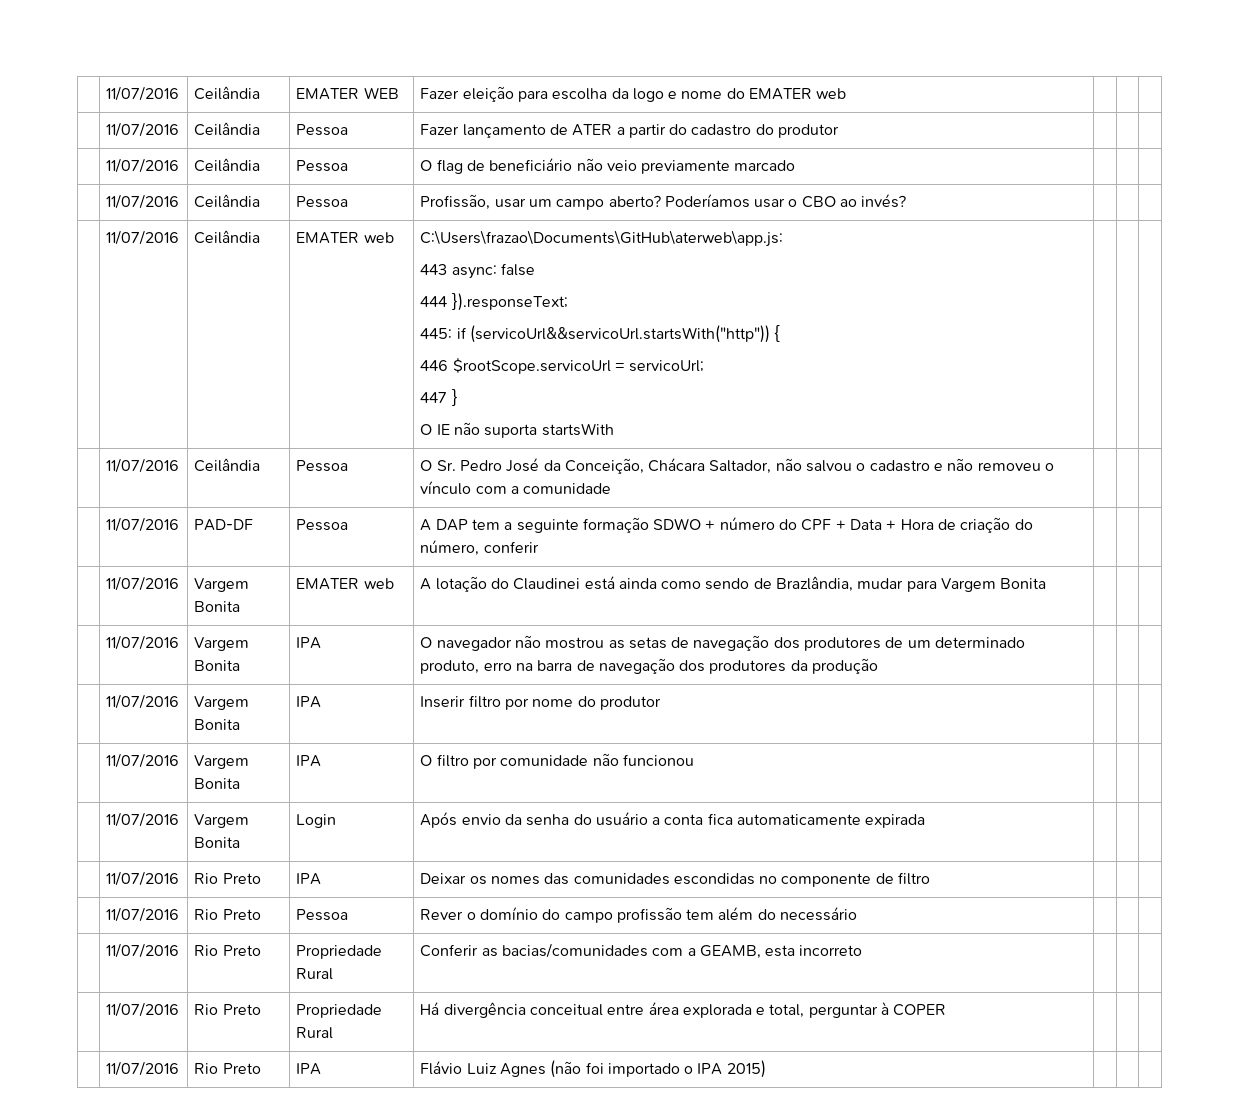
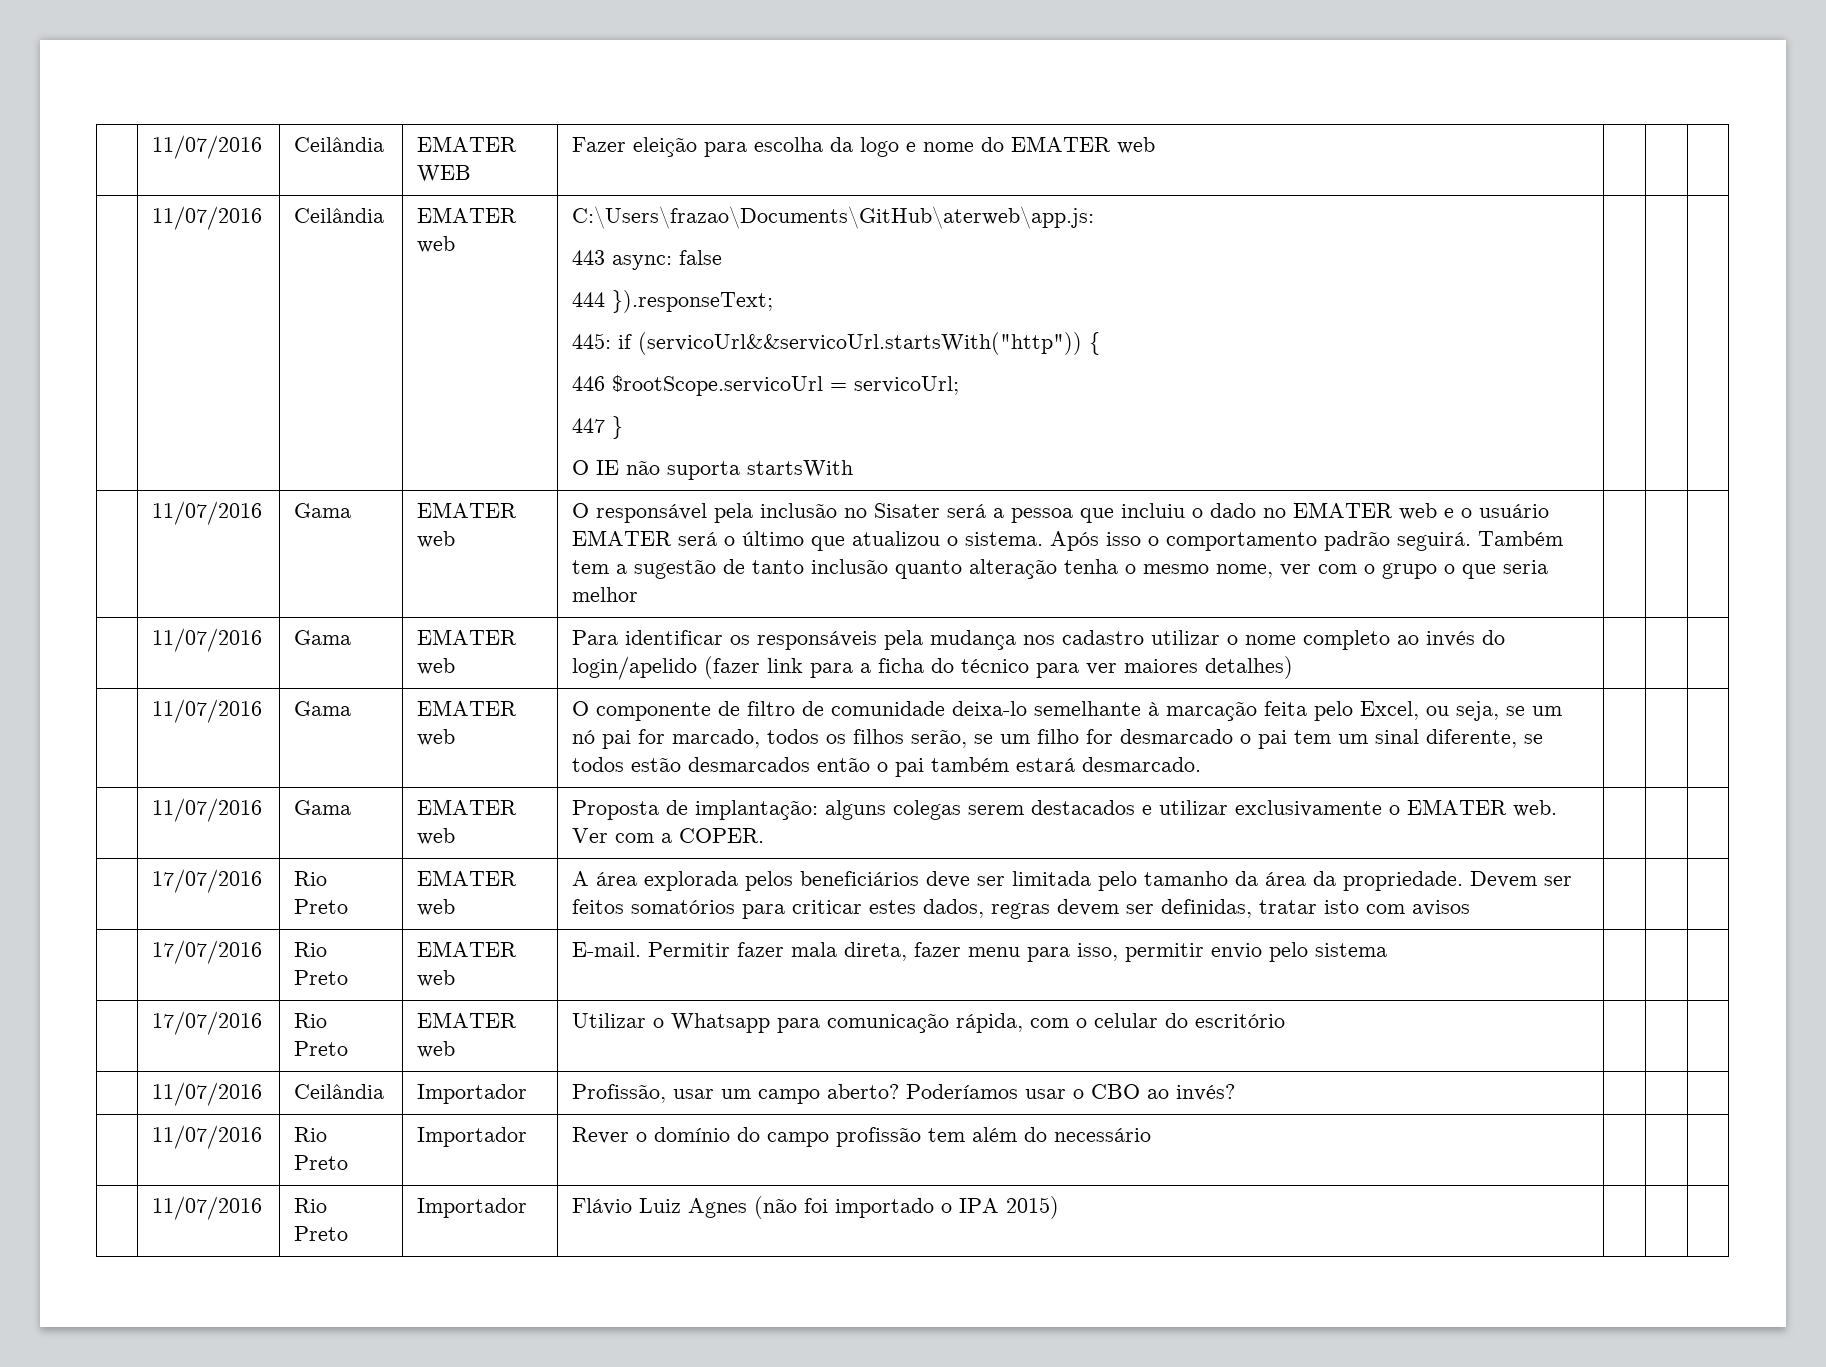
[106,122,180,137] [194,122,261,136] [296,124,349,136] [420,124,840,138] [106,158,180,173] [194,158,261,172] [296,160,349,172] [420,158,796,174] [106,194,180,209] [194,194,261,208] [296,196,349,208] [420,194,907,210] // | 11/07/2016 | Ceilândia | Pessoa | Fazer lançamento de ATER a partir do cadastro do produtor | | | // | 11/07/2016 | Ceilândia | Pessoa | O flag de beneficiário não veio previamente marcado | | | // | 11/07/2016 | Ceilândia | Pessoa | Profissão, usar um campo aberto? Poderíamos usar o CBO ao invés? | | | -> (1156, 145) none
[194,458,261,472] [296,460,349,472] [420,458,1055,474] [420,481,612,495] [106,517,180,532] [194,519,254,531] [296,519,349,531] [420,517,1033,533] [420,540,539,556] [106,576,180,591] [194,578,250,592] [194,601,241,612] [296,578,394,590] [420,576,1047,592] [106,635,180,650] [194,637,250,651] [194,660,241,671] [296,637,322,649] [420,635,1026,651] [420,658,879,674] [106,694,180,709] [194,696,250,710] [194,719,241,730] [296,696,322,708] [420,695,661,710] [106,753,180,768] [194,755,250,769] [194,778,241,789] [296,755,322,767] [420,753,694,769] [106,812,180,827] [194,814,250,828] [194,837,241,848] [296,814,337,828] [420,812,926,828] [106,871,180,886] [194,873,261,884] [296,873,322,885] [420,872,931,887] [106,907,180,922] [194,909,261,920] [296,909,349,921] Ceilândia | Pessoa | O Sr. Pedro José da Conceição, Chácara Saltador, não salvou o cadastro e não removeu o vínculo com a comunidade | | | // | 11/07/2016 | PAD-DF | Pessoa | A DAP tem a seguinte formação SDWO + número do CPF + Data + Hora de criação do número, conferir | | | // | 11/07/2016 | Vargem Bonita | EMATER web | A lotação do Claudinei está ainda como sendo de Brazlândia, mudar para Vargem Bonita | | | // | 11/07/2016 | Vargem Bonita | IPA | O navegador não mostrou as setas de navegação dos produtores de um determinado produto, erro na barra de navegação dos produtores da produção | | | // | 11/07/2016 | Vargem Bonita | IPA | Inserir filtro por nome do produtor | | | // | 11/07/2016 | Vargem Bonita | IPA | O filtro por comunidade não funcionou | | | // | 11/07/2016 | Vargem Bonita | Login | Após envio da senha do usuário a conta fica automaticamente expirada | | | // | 11/07/2016 | Rio Preto | IPA | Deixar os nomes das comunidades escondidas no componente de filtro | | | // | 11/07/2016 | Rio Preto | Pessoa -> [294,503,352,518] [417,502,518,518] [417,531,456,548] [572,502,1550,523] [572,530,1564,551] [572,559,1549,579] [572,587,639,602] [152,628,263,652] [294,630,352,645] [417,629,518,645] [417,658,456,675] [572,630,1506,650] [572,656,1294,680] [152,699,263,723] [294,701,352,716] [417,700,518,716] [417,729,456,746] [572,701,1563,721] [572,729,1544,749] [572,757,1202,777] [152,798,263,822] [294,800,352,815] [417,799,518,815] [417,828,456,845] [572,799,1558,820] [572,828,765,843] [152,869,263,893] [294,871,328,886] [294,899,349,914] [417,870,518,886] [417,899,456,916] [572,871,1573,891] [572,899,1471,919] [152,940,263,964] [294,942,328,957] [294,970,349,985] [417,941,518,957] [417,970,456,987] [572,942,1388,962] [152,1011,263,1035] [294,1013,328,1028] [294,1041,349,1056] [417,1012,518,1028] [417,1041,456,1058] [572,1013,1286,1033] [152,1082,263,1106] [294,1084,385,1099] [417,1084,528,1104] [572,1084,1236,1104] [152,1125,263,1149] [294,1127,328,1142] [294,1155,349,1170] [417,1127,528,1147] Gama | EMATER web | O responsável pela inclusão no Sisater será a pessoa que incluiu o dado no EMATER web e o usuário EMATER será o último que atualizou o sistema. Após isso o comportamento padrão seguirá. Também tem a sugestão de tanto inclusão quanto alteração tenha o mesmo nome, ver com o grupo o que seria melhor | | | // | 11/07/2016 | Gama | EMATER web | Para identificar os responsáveis pela mudança nos cadastro utilizar o nome completo ao invés do login/apelido (fazer link para a ficha do técnico para ver maiores detalhes) | | | // | 11/07/2016 | Gama | EMATER web | O componente de filtro de comunidade deixa-lo semelhante à marcação feita pelo Excel, ou seja, se um nó pai for marcado, todos os filhos serão, se um filho for desmarcado o pai tem um sinal diferente, se todos estão desmarcados então o pai também estará desmarcado. | | | // | 11/07/2016 | Gama | EMATER web | Proposta de implantação: alguns colegas serem destacados e utilizar exclusivamente o EMATER web. Ver com a COPER. | | | // | 17/07/2016 | Rio Preto | EMATER web | A área explorada pelos beneficiários deve ser limitada pelo tamanho da área da propriedade. Devem ser feitos somatórios para criticar estes dados, regras devem ser definidas, tratar isto com avisos | | | // | 17/07/2016 | Rio Preto | EMATER web | E-mail. Permitir fazer mala direta, fazer menu para isso, permitir envio pelo sistema | | | // | 17/07/2016 | Rio Preto | EMATER web | Utilizar o Whatsapp para comunicação rápida, com o celular do escritório | | | // | 11/07/2016 | Ceilândia | Importador | Profissão, usar um campo aberto? Poderíamos usar o CBO ao invés? | | | // | 11/07/2016 | Rio Preto | Importador
[296,945,383,959] [296,968,334,980] [420,943,863,959] [106,1002,180,1017] [194,1004,261,1015] [296,1004,383,1018] [296,1027,334,1039] [420,1002,947,1018] [106,1061,180,1076] [194,1063,261,1074] [296,1063,322,1075] Propriedade Rural | Conferir as bacias/comunidades com a GEAMB, esta incorreto | | | // | 11/07/2016 | Rio Preto | Propriedade Rural | Há divergência conceitual entre área explorada e total, perguntar à COPER | | | // | 11/07/2016 | Rio Preto | IPA -> [417,1198,528,1218] Importador

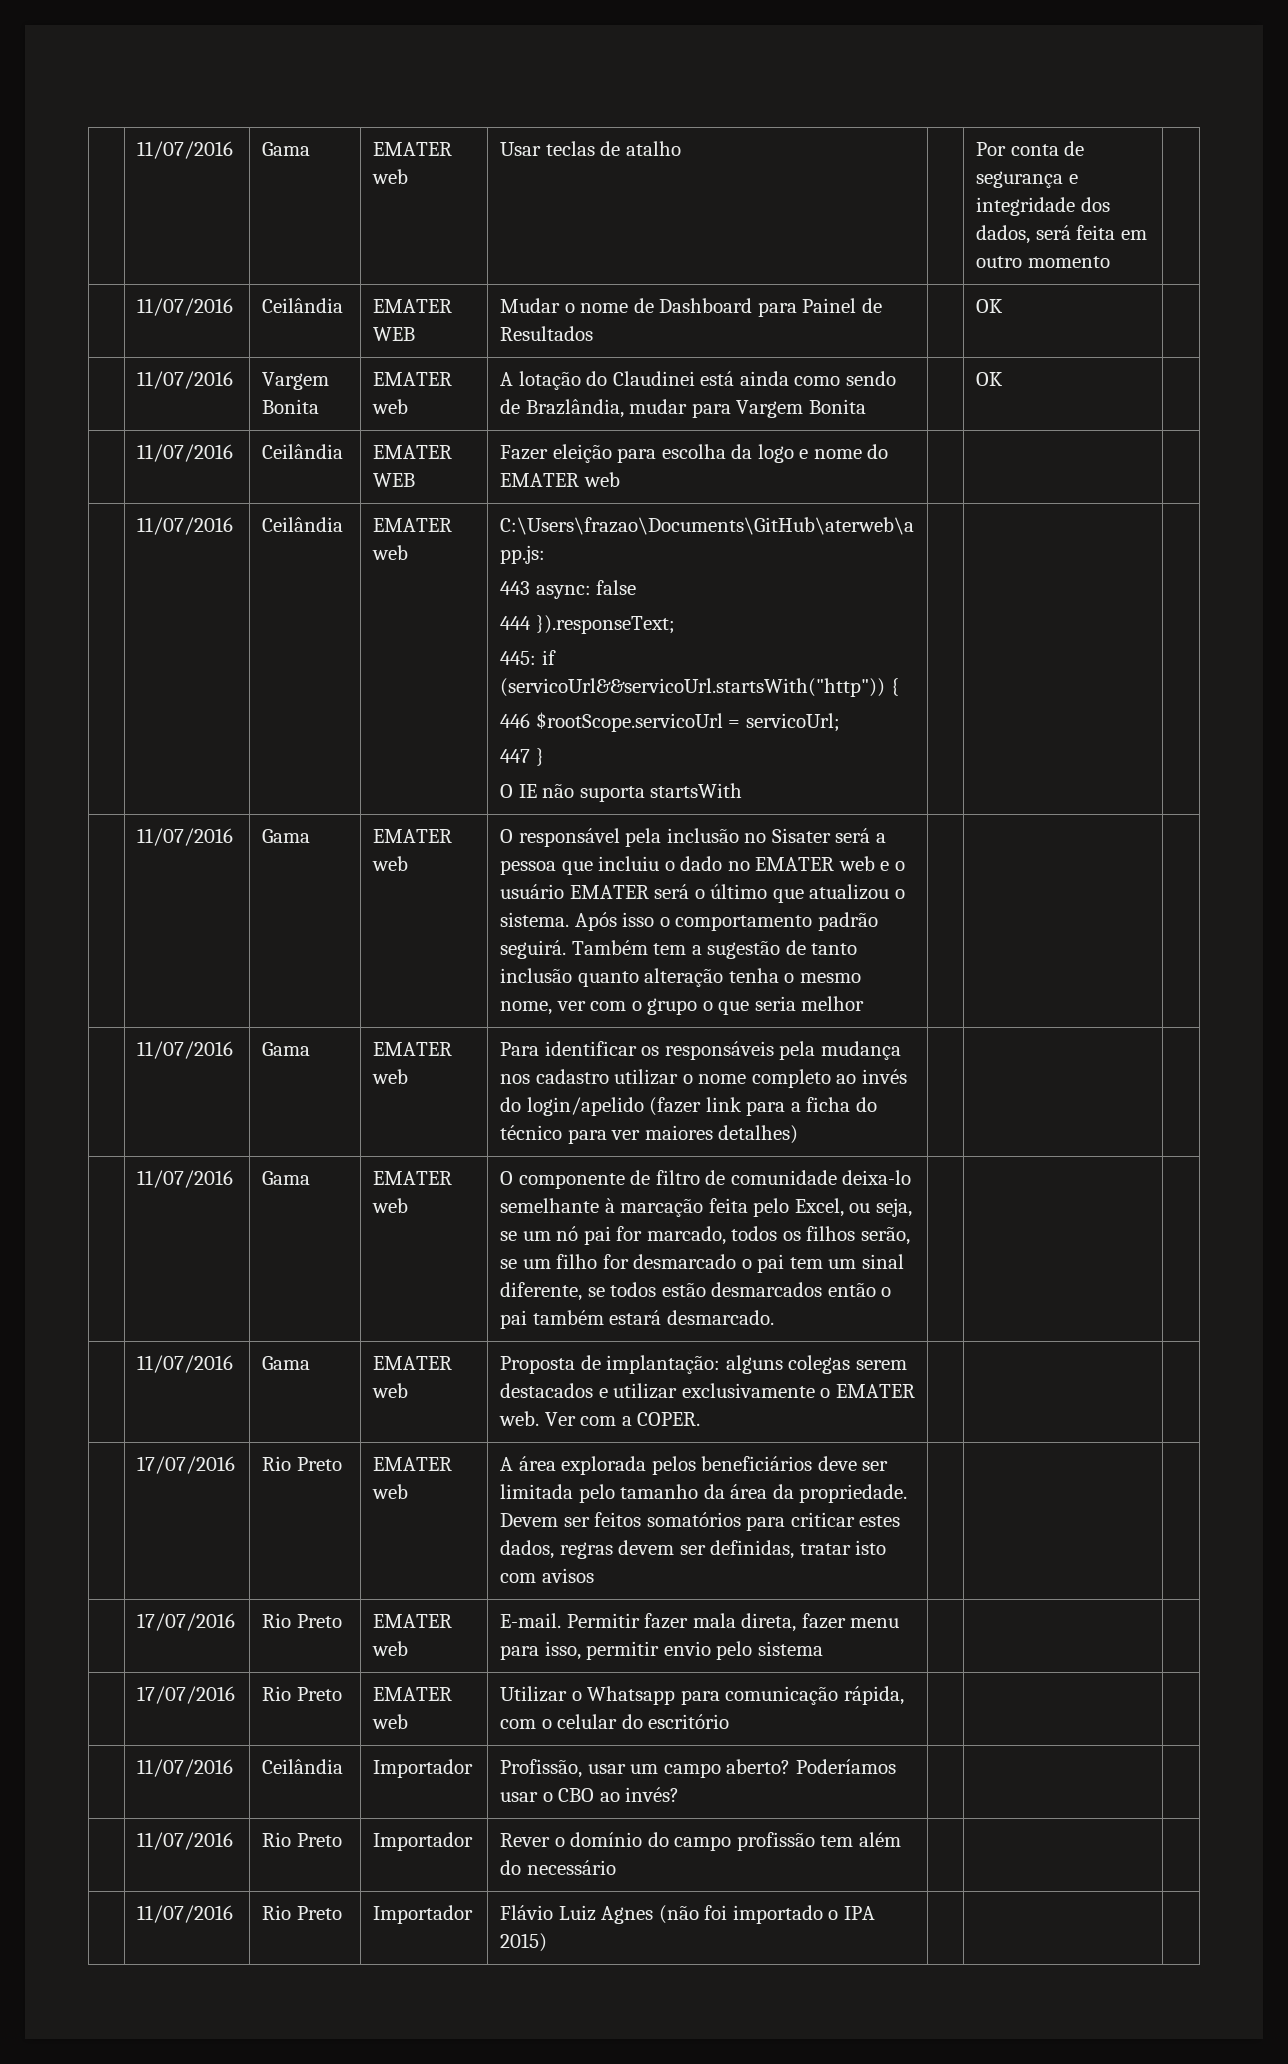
[152,135,263,159] | 11/07/2016 -> [137,141,234,159] [262,142,311,156] [373,142,453,156] [372,169,409,184] [500,141,681,156] [976,141,1085,156] [976,171,1078,188] [976,197,1110,216] [976,225,1147,244] [976,256,1110,268] [137,298,234,316] [262,298,344,313] [373,299,453,313] [373,327,416,341] [500,298,882,317] [500,326,594,341] [976,299,1004,313] [137,371,234,389] [262,372,330,390] [262,399,320,414] [373,372,453,386] [372,399,409,414] [500,371,896,390] [500,399,866,418] [976,372,1004,386] [137,444,234,462] | 11/07/2016 | Gama | EMATER web | Usar teclas de atalho | | Por conta de segurança e integridade dos dados, será feita em outro momento | // | 11/07/2016 | Ceilândia | EMATER WEB | Mudar o nome de Dashboard para Painel de Resultados | | OK | // | 11/07/2016 | Vargem Bonita | EMATER web | A lotação do Claudinei está ainda como sendo de Brazlândia, mudar para Vargem Bonita | | OK | // | 11/07/2016

